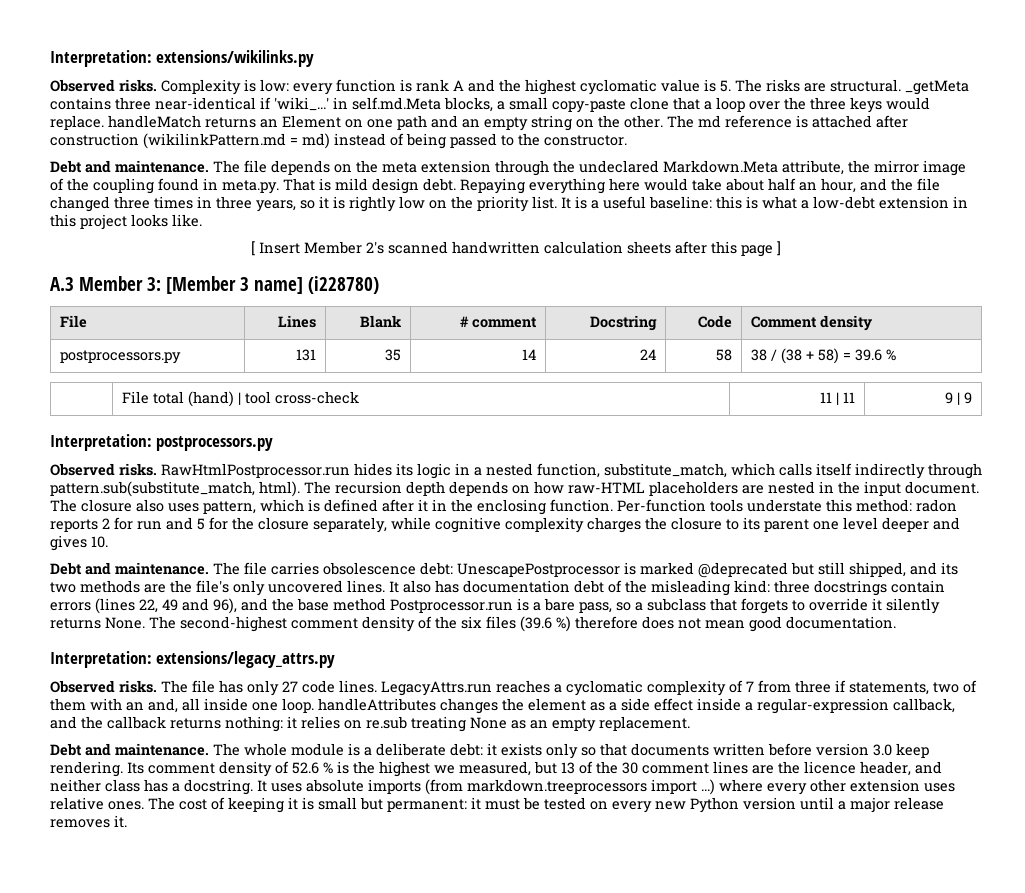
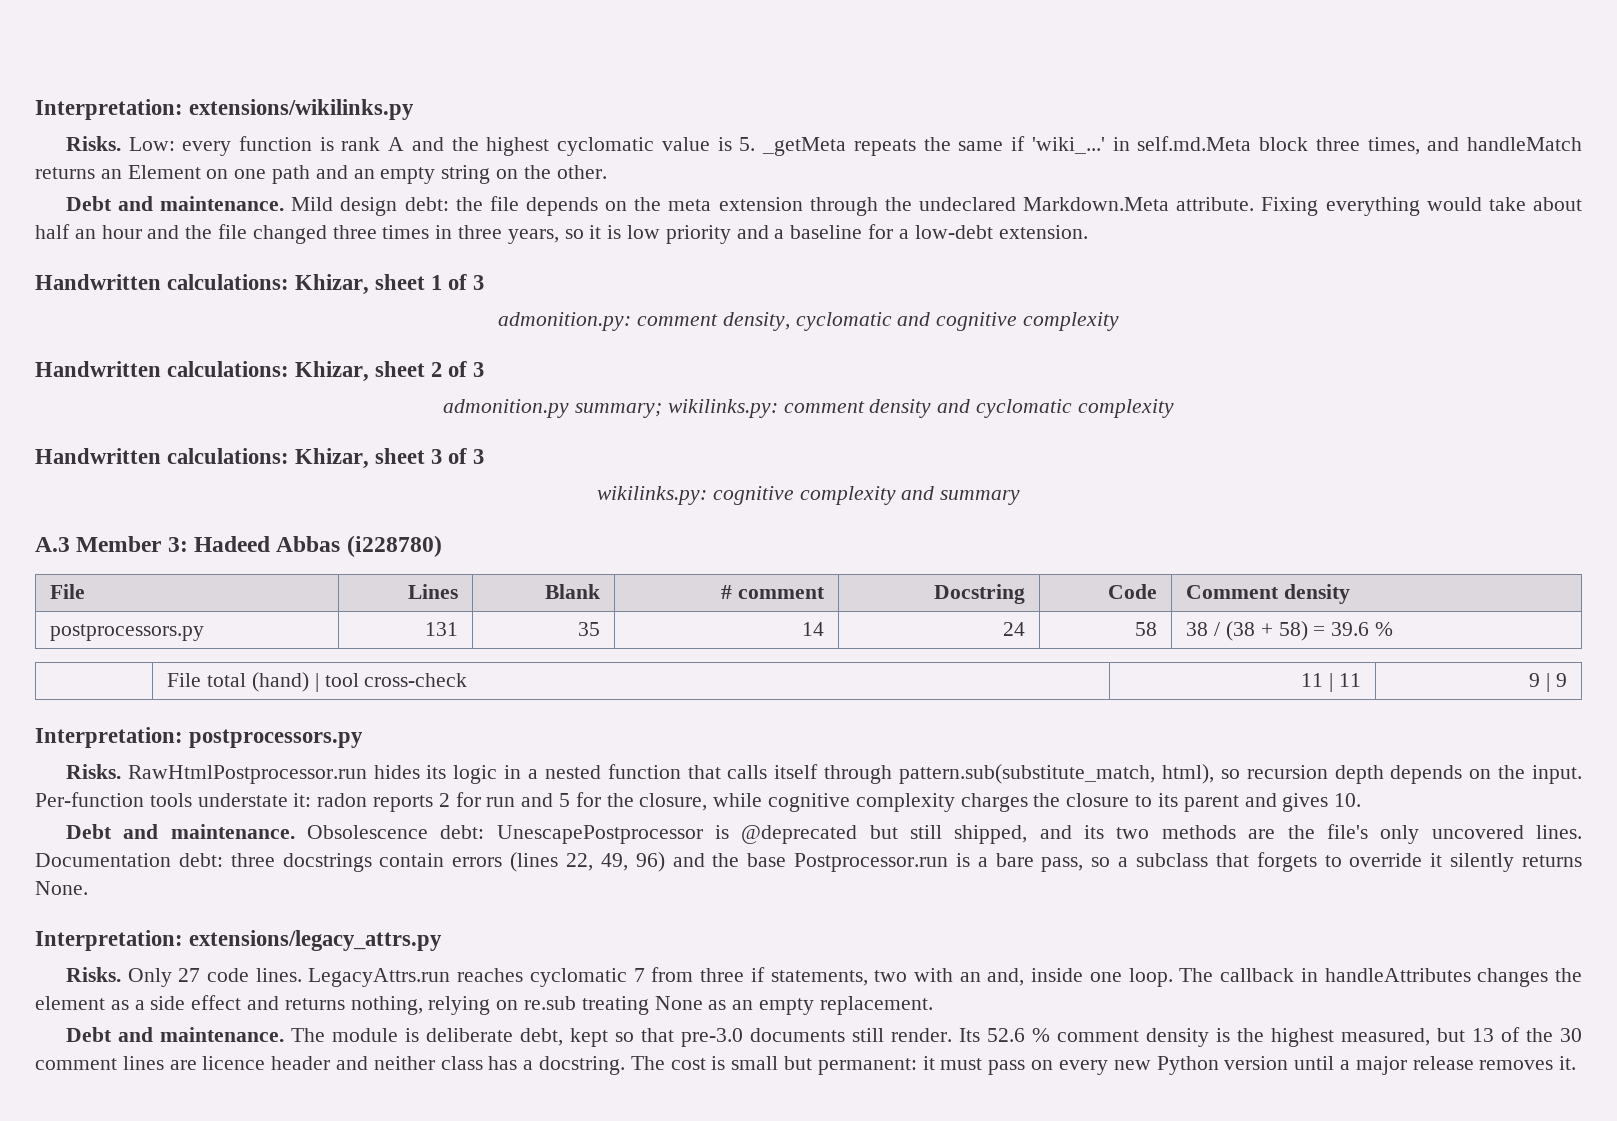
[50,79,289,95] Observed risks. Complexity is low: -> [65,136,175,151] Risks. Low:
[735,79,969,95] [50,97,930,113] [50,115,104,130] The risks are structural. _getMeta contains three near-identical if 'wiki_...' in self.md.Meta blocks, a small copy-paste clone that a loop over the three keys would replace. -> [762,136,1460,156] _getMeta repeats the same if 'wiki_...' in self.md.Meta block three times, and
[667,115,908,128] [50,133,627,149] [50,160,240,173] The md reference is attached after construction (wikilinkPattern.md = md) instead of being passed to the constructor. // Debt and maintenance. The -> [65,196,483,216] // Debt and maintenance. Mild design debt: the
[782,160,966,176] [50,178,640,194] attribute, the mirror image of the coupling found in meta.py. That is mild design debt. Repaying everything here -> [1176,197,1420,216] attribute. Fixing everything
[821,178,856,193] hour, -> [101,225,142,239] hour
[349,196,968,212] [50,214,202,230] [251,241,781,257] rightly low on the priority list. It is a useful baseline: this is what a low-debt extension in this project looks like. // [ Insert Member 2's scanned handwritten calculation sheets after this page ] -> [627,224,1088,244] [35,274,485,295] [498,312,1119,331] [35,361,485,382] [443,399,1174,418] [35,448,485,469] [596,486,1021,505] low priority and a baseline for a low-debt extension. // Handwritten calculations: Khizar, sheet 1 of 3 // admonition.py: comment density, cyclomatic and cognitive complexity // Handwritten calculations: Khizar, sheet 2 of 3 // admonition.py summary; wikilinks.py: comment density and cyclomatic complexity // Handwritten calculations: Khizar, sheet 3 of 3 // wikilinks.py: cognitive complexity and summary
[166,276,303,294] [Member 3 name] -> [194,536,341,552] Hadeed Abbas
[50,463,157,476] Observed risks. -> [65,764,121,779] Risks.
[537,463,775,478] function, substitute_match, which -> [607,764,721,779] function that
[855,463,925,479] indirectly -> (819, 771) none
[259,481,331,497] html). The -> [1161,764,1240,784] html), so
[534,481,979,496] [50,499,613,515] how raw-HTML placeholders are nested in the input document. The closure also uses pattern, which is defined after it in the enclosing function. -> [1498,765,1583,784] the input.
[826,499,912,512] this method: -> [293,793,312,807] it:
[258,517,387,533] closure separately, -> [639,793,708,811] closure,
[813,517,929,532] one level deeper -> (1239, 803) none
[213,562,416,575] The file carries obsolescence -> [306,825,428,839] Obsolescence
[640,562,694,575] marked -> (729, 832) none
[389,580,770,596] It also has documentation debt of the misleading kind: -> [35,853,223,867] Documentation debt:
[162,598,237,614] 49 and 96), -> [600,852,665,872] 49, 96)
[333,598,386,611] method -> (787, 860) none
[149,616,896,632] [50,651,336,668] [50,680,279,696] The second-highest comment density of the six files (39.6 %) therefore does not mean good documentation. // Interpretation: extensions/legacy_attrs.py // Observed risks. The file has only -> [35,930,443,951] [65,967,172,987] // Interpretation: extensions/legacy_attrs.py // Risks. Only
[554,680,743,696] a cyclomatic complexity of -> [529,968,627,987] cyclomatic
[963,680,977,693] [50,698,86,711] of them -> (908, 976) none
[182,698,200,711] all -> (1025, 977) none
(314, 705) none -> [1179,968,1318,982] The callback in
[697,698,955,714] [50,716,340,732] inside a regular-expression callback, and the callback returns nothing: it relies -> [247,996,491,1015] and returns nothing, relying
[244,743,287,756] whole -> (325, 1035) none
[364,743,929,759] [50,761,333,777] a deliberate debt: it exists only so that documents written before version 3.0 keep rendering. Its comment density of 52.6 % -> [425,1028,1209,1047] deliberate debt, kept so that pre-3.0 documents still render. Its 52.6 % comment density
[434,765,455,774] we -> (1334, 1037) none
[778,761,911,776] the licence header, -> [202,1056,331,1070] licence header
[257,779,955,795] [50,797,298,813] It uses absolute imports (from markdown.treeprocessors import ...) where every other extension uses relative ones. The cost of keeping it -> [630,1056,706,1070] The cost
[523,797,586,810] be tested -> [988,1060,1026,1075] pass

